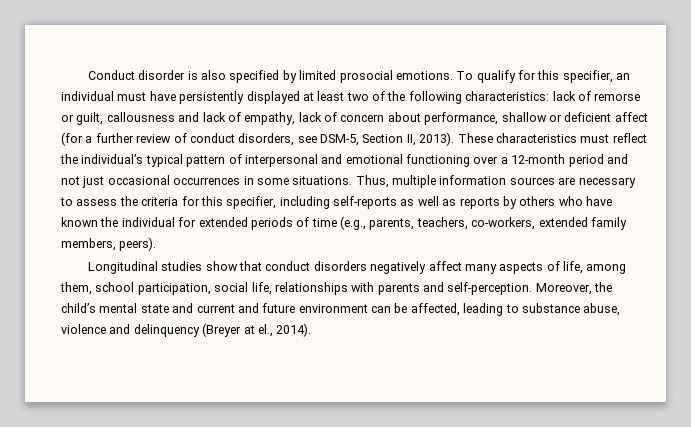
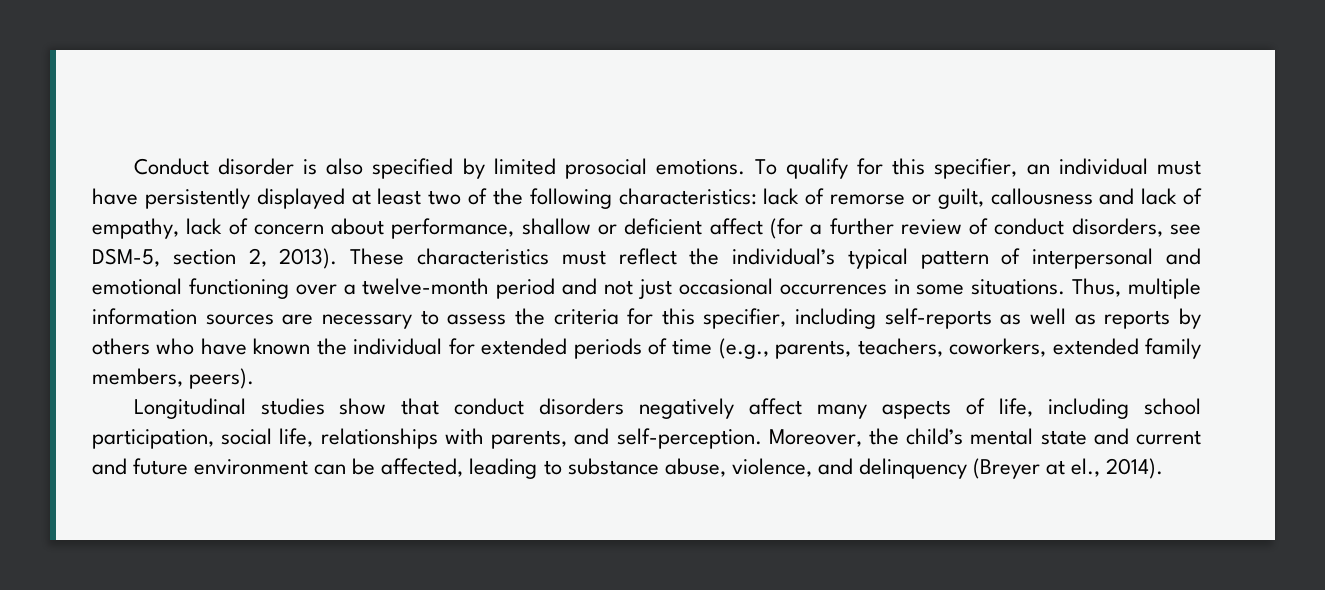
[362,134,416,146] Section II, -> [172,248,267,267] section 2,
[511,154,566,164] 12-month -> [362,278,490,295] twelve-month
[471,217,536,230] co-workers, -> [949,338,1047,357] coworkers,
[586,264,627,274] [60,282,92,295] among them, -> [1048,398,1130,419] including
[377,283,420,295] parents -> [491,430,568,449] parents,
[61,324,106,334] violence -> [731,458,812,477] violence,

